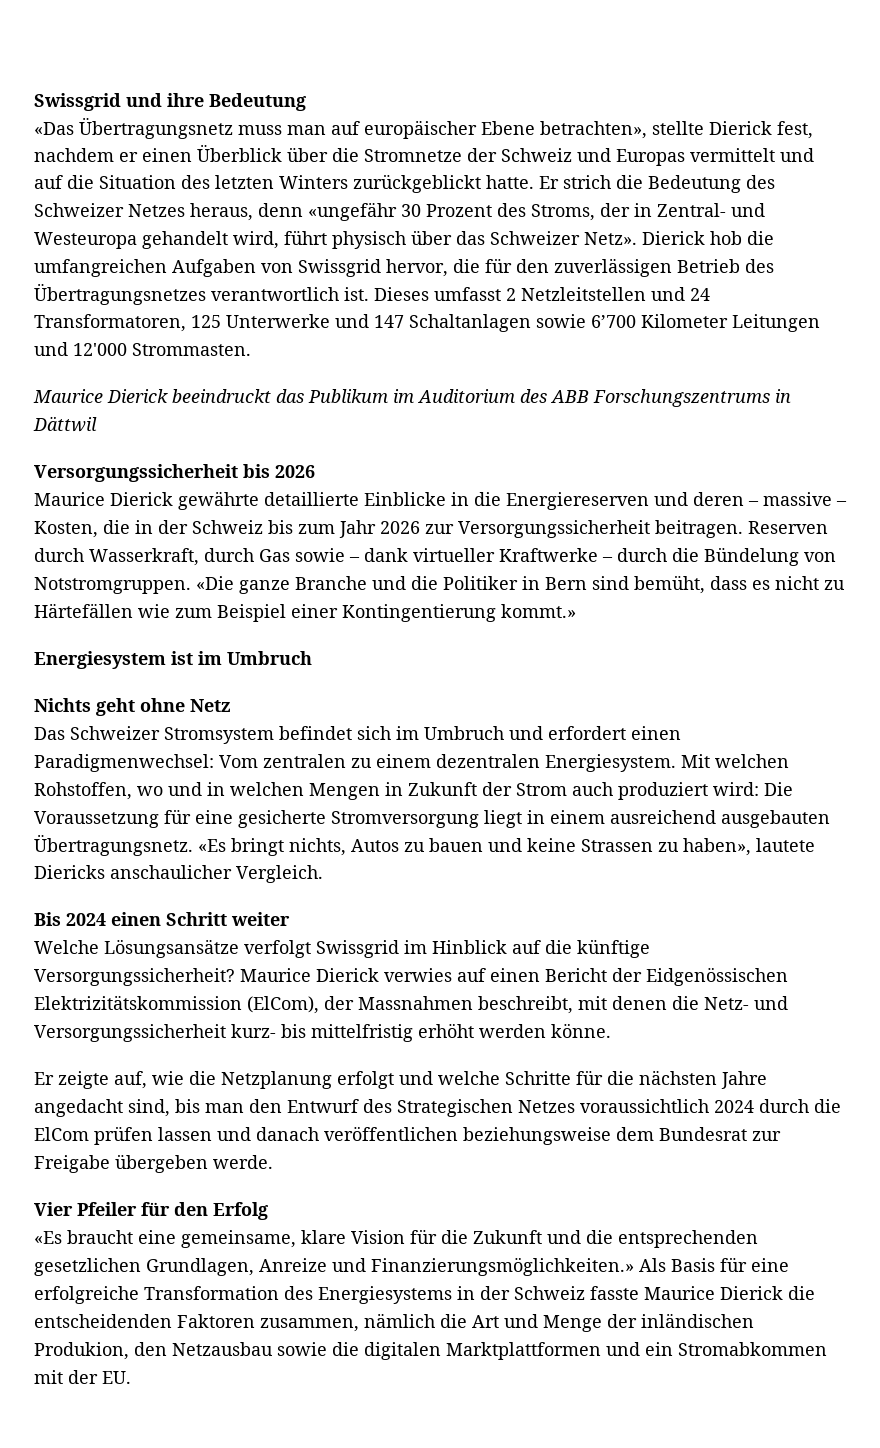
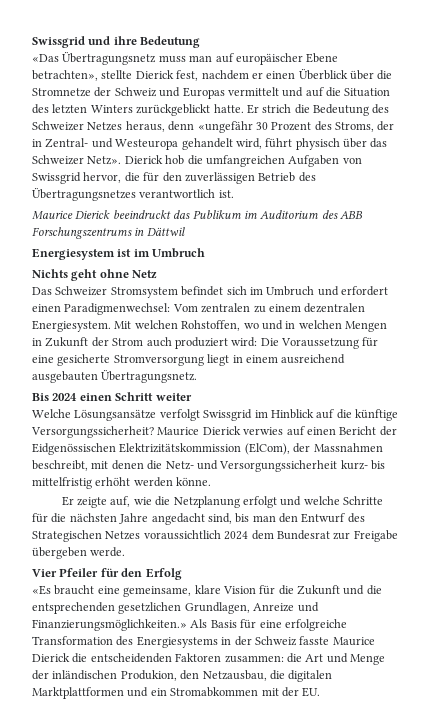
[374,287,710,301] [34,314,820,332] [34,342,251,356] Dieses umfasst 2 Netzleitstellen und 24 Transformatoren, 125 Unterwerke und 147 Schaltanlagen sowie 6’700 Kilometer Leitungen und 12'000 Strommasten. -> (234, 194) none
[34,464,315,482] [34,491,847,510] [34,520,828,538] [34,547,836,566] [34,575,845,594] [34,603,576,622] // Versorgungssicherheit bis 2026 // Maurice Dierick gewährte detaillierte Einblicke in die Energiereserven und deren – massive – Kosten, die in der Schweiz bis zum Jahr 2026 zur Versorgungssicherheit beitragen. Reserven durch Wasserkraft, durch Gas sowie – dank virtueller Kraftwerke – durch die Bündelung von Notstromgruppen. «Die ganze Branche und die Politiker in Bern sind bemüht, dass es nicht zu Härtefällen wie zum Beispiel einer Kontingentierung kommt.» -> (185, 231) none
[198,838,815,856] [34,865,323,883] «Es bringt nichts, Autos zu bauen und keine Strassen zu haben», lautete Diericks anschaulicher Vergleich. -> (198, 376) none
[759,1099,841,1113] [34,1126,611,1145] durch die ElCom prüfen lassen und danach veröffentlichen beziehungsweise -> (249, 535) none
[260,1313,435,1332] zusammen, nämlich -> [224,655,284,663] zusammen:
[172,1342,327,1356] Netzausbau sowie -> [202,670,267,681] Netzausbau,

